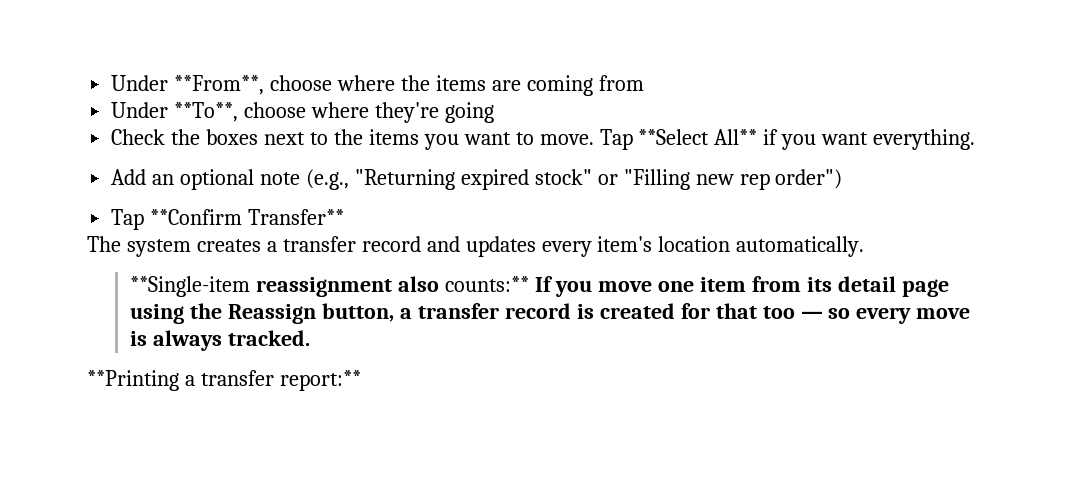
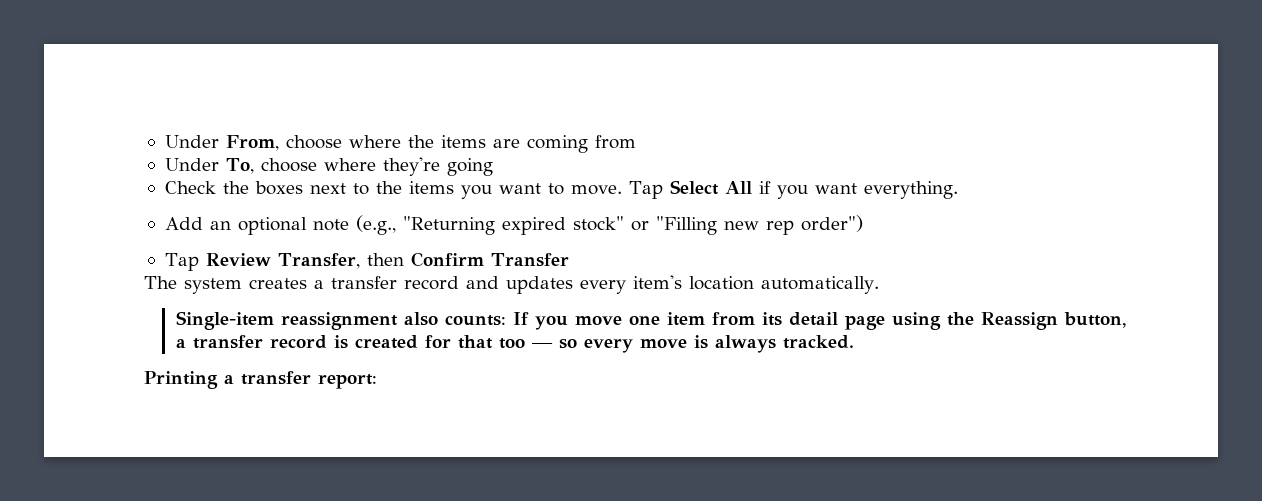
[111,75,265,95] Under **From**, -> [164,135,279,151] Under From,
[174,102,239,122] **To**, -> [225,158,254,174] To,
[638,129,758,145] **Select All** -> [669,180,752,195] Select All
[150,209,345,225] **Confirm Transfer** -> [205,252,569,269] Review Transfer, then Confirm Transfer
[130,276,251,297] **Single-item -> [175,311,274,330] Single-item
[445,276,530,292] counts:** -> [444,315,506,326] counts:
[87,370,361,391] **Printing a transfer report:** -> [144,371,377,389] Printing a transfer report:

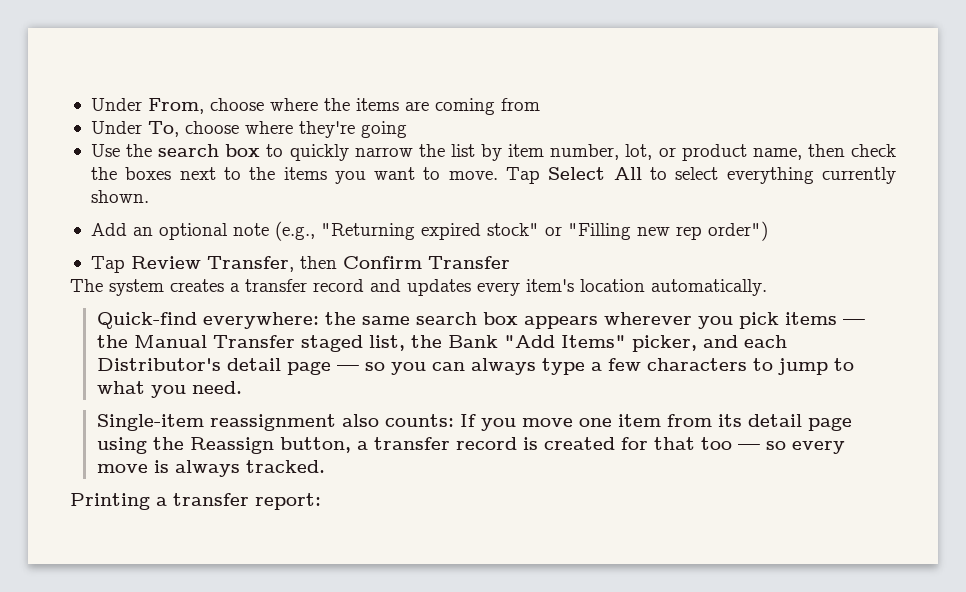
[164,181,216,194] Check -> [90,144,896,161] Use the search box to quickly narrow the list by item number, lot, or product name, then check
[758,181,958,199] if you want everything. -> [650,167,897,184] [90,190,149,203] to select everything currently shown.
(879, 285) none -> [96,312,865,329] [96,335,787,352] [96,358,854,375] [96,381,242,398] // Quick-find everywhere: the same search box appears wherever you pick items — the Manual Transfer staged list, the Bank "Add Items" picker, and each Distributor's detail page — so you can always type a few characters to jump to what you need.

